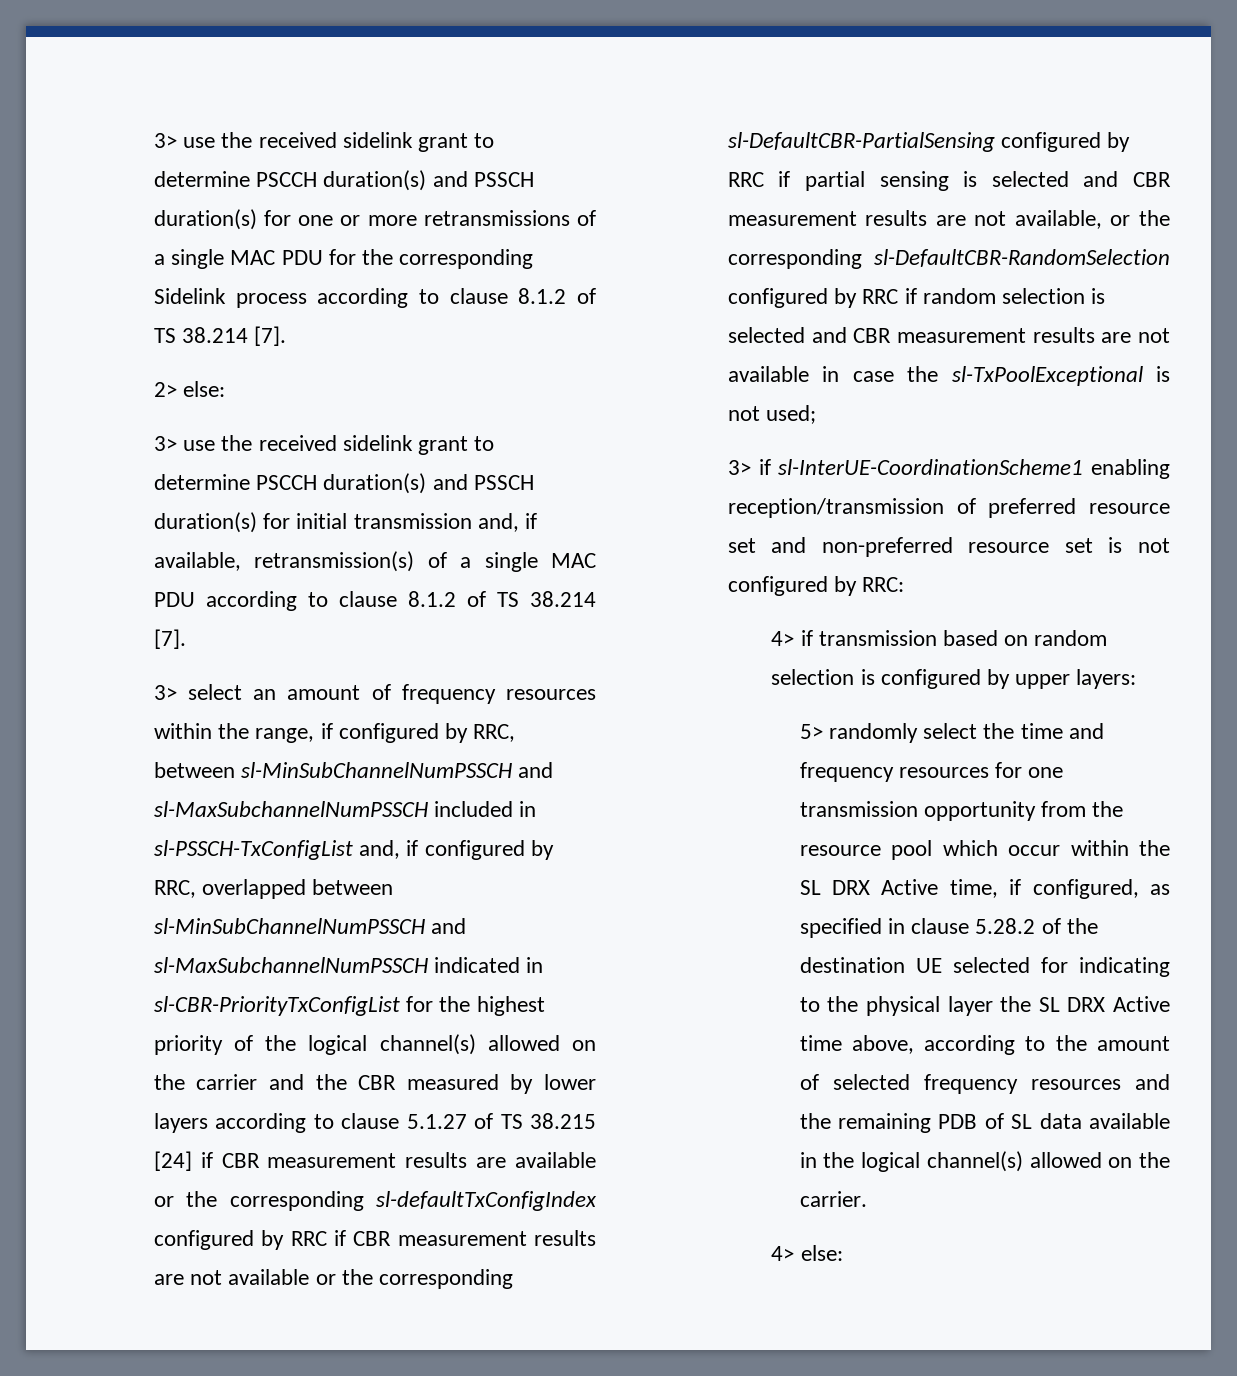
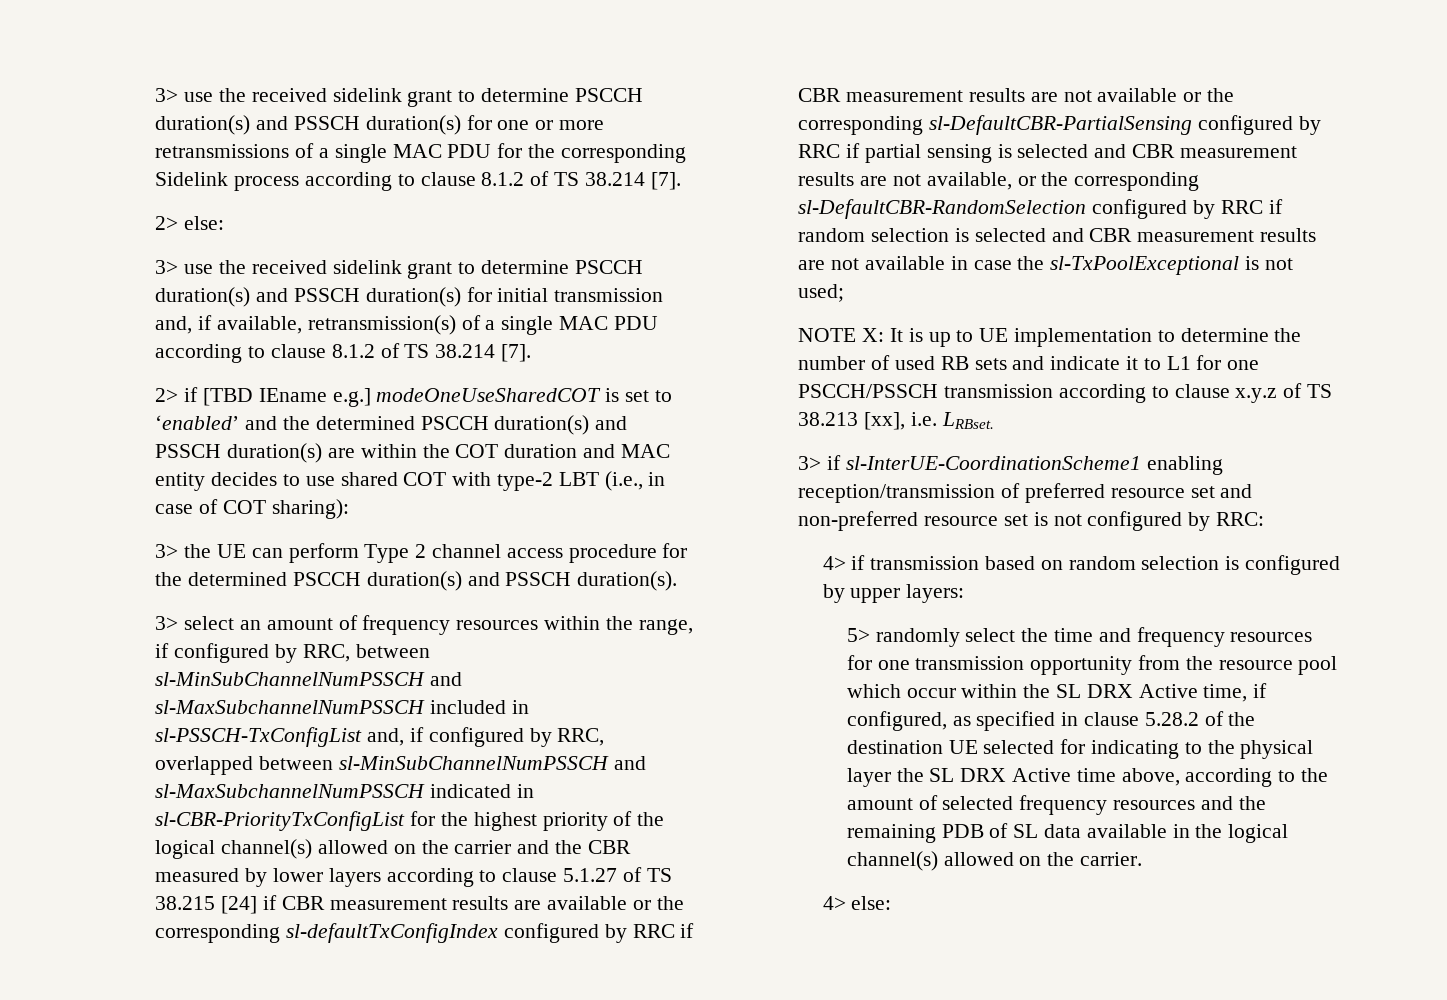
(186, 639) none -> [155,387,672,407] [155,415,628,435] [155,443,670,463] [155,471,666,491] [155,499,349,519] [155,543,688,563] [155,571,678,591] // 2> if [TBD IEname e.g.] modeOneUseSharedCOT is set to ‘enabled’ and the determined PSCCH duration(s) and PSSCH duration(s) are within the COT duration and MAC entity decides to use shared COT with type-2 LBT (i.e., in case of COT sharing): // 3> the UE can perform Type 2 channel access procedure for the determined PSCCH duration(s) and PSSCH duration(s).
(817, 414) none -> [798,328,1302,347] [798,355,1260,370] [798,383,1332,403] [798,412,994,430] // NOTE X: It is up to UE implementation to determine the number of used RB sets and indicate it to L1 for one PSCCH/PSSCH transmission according to clause x.y.z of TS 38.213 [xx], i.e. LRBset.

